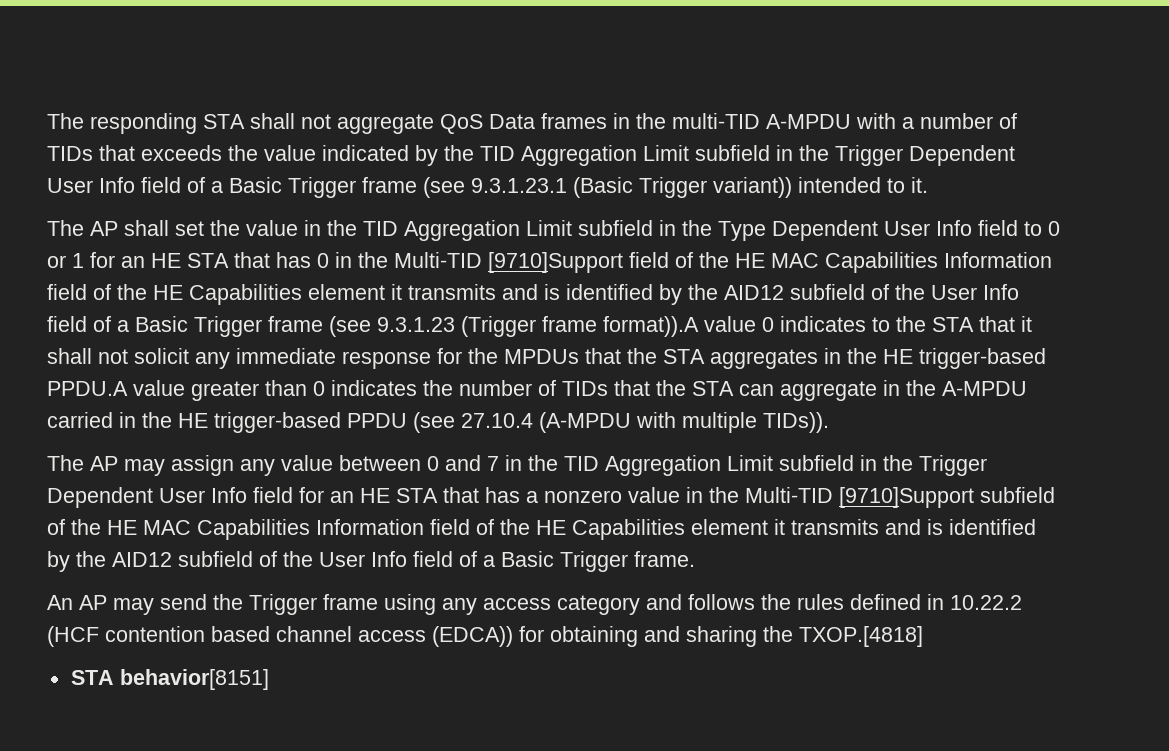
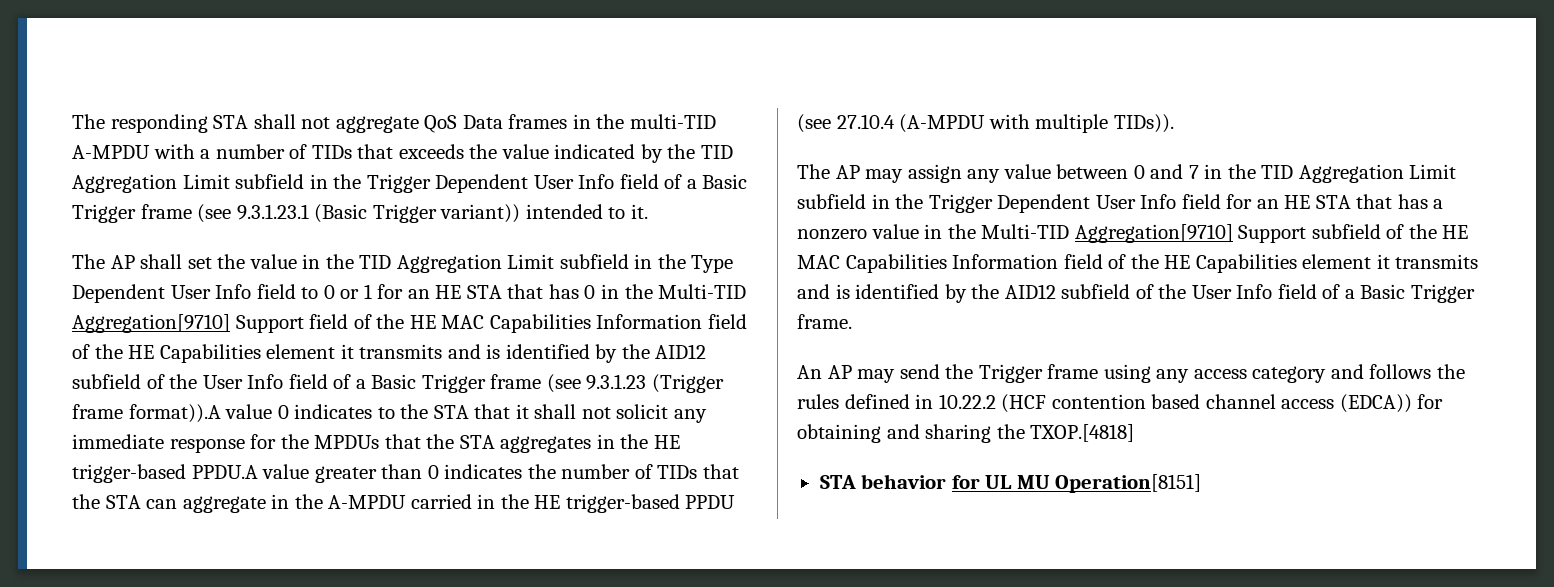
[488,252,623,273] [9710]Support -> [72,314,304,333] Aggregation[9710] Support
[839,487,974,508] [9710]Support -> [1074,224,1307,243] Aggregation[9710] Support
[119,669,269,690] behavior[8151] -> [861,474,1202,493] behavior for UL MU Operation[8151]

